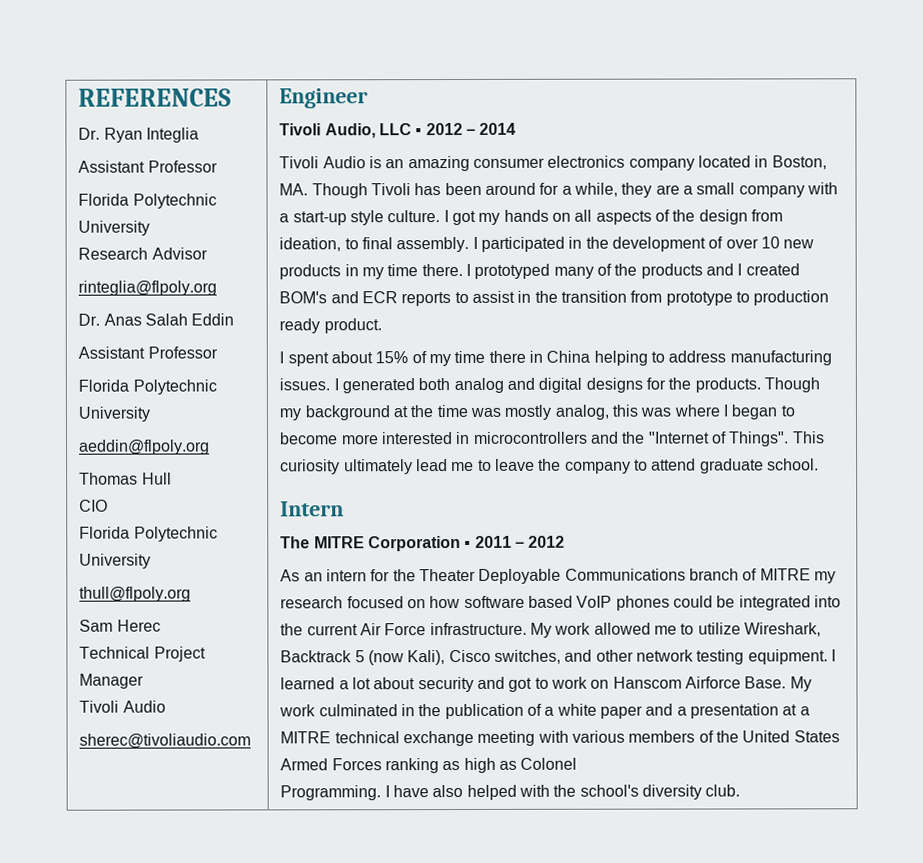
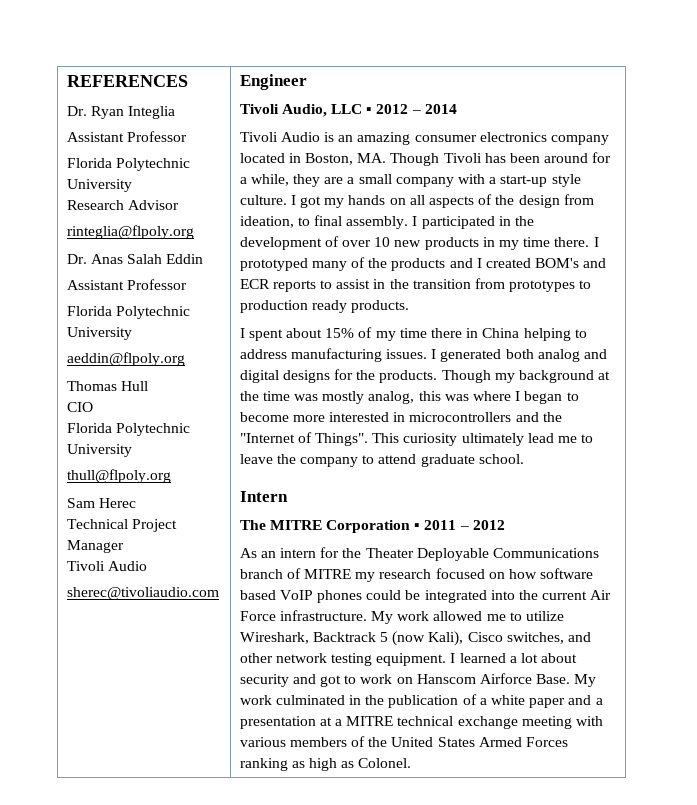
[665,291,733,306] prototype -> [509,280,576,292] prototypes
[323,318,382,334] product. -> [351,300,410,313] products.
[520,757,578,770] [280,784,741,801] Colonel // Programming. I have also helped with the school's diversity club. -> [358,758,412,768] Colonel.

